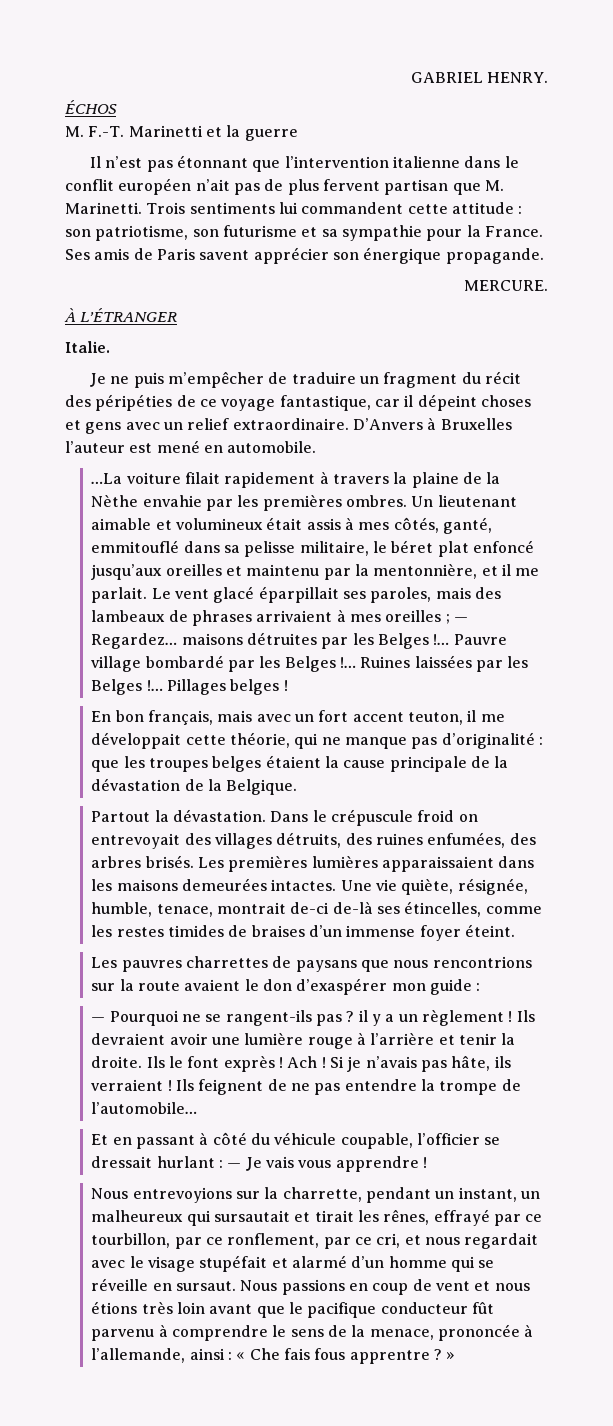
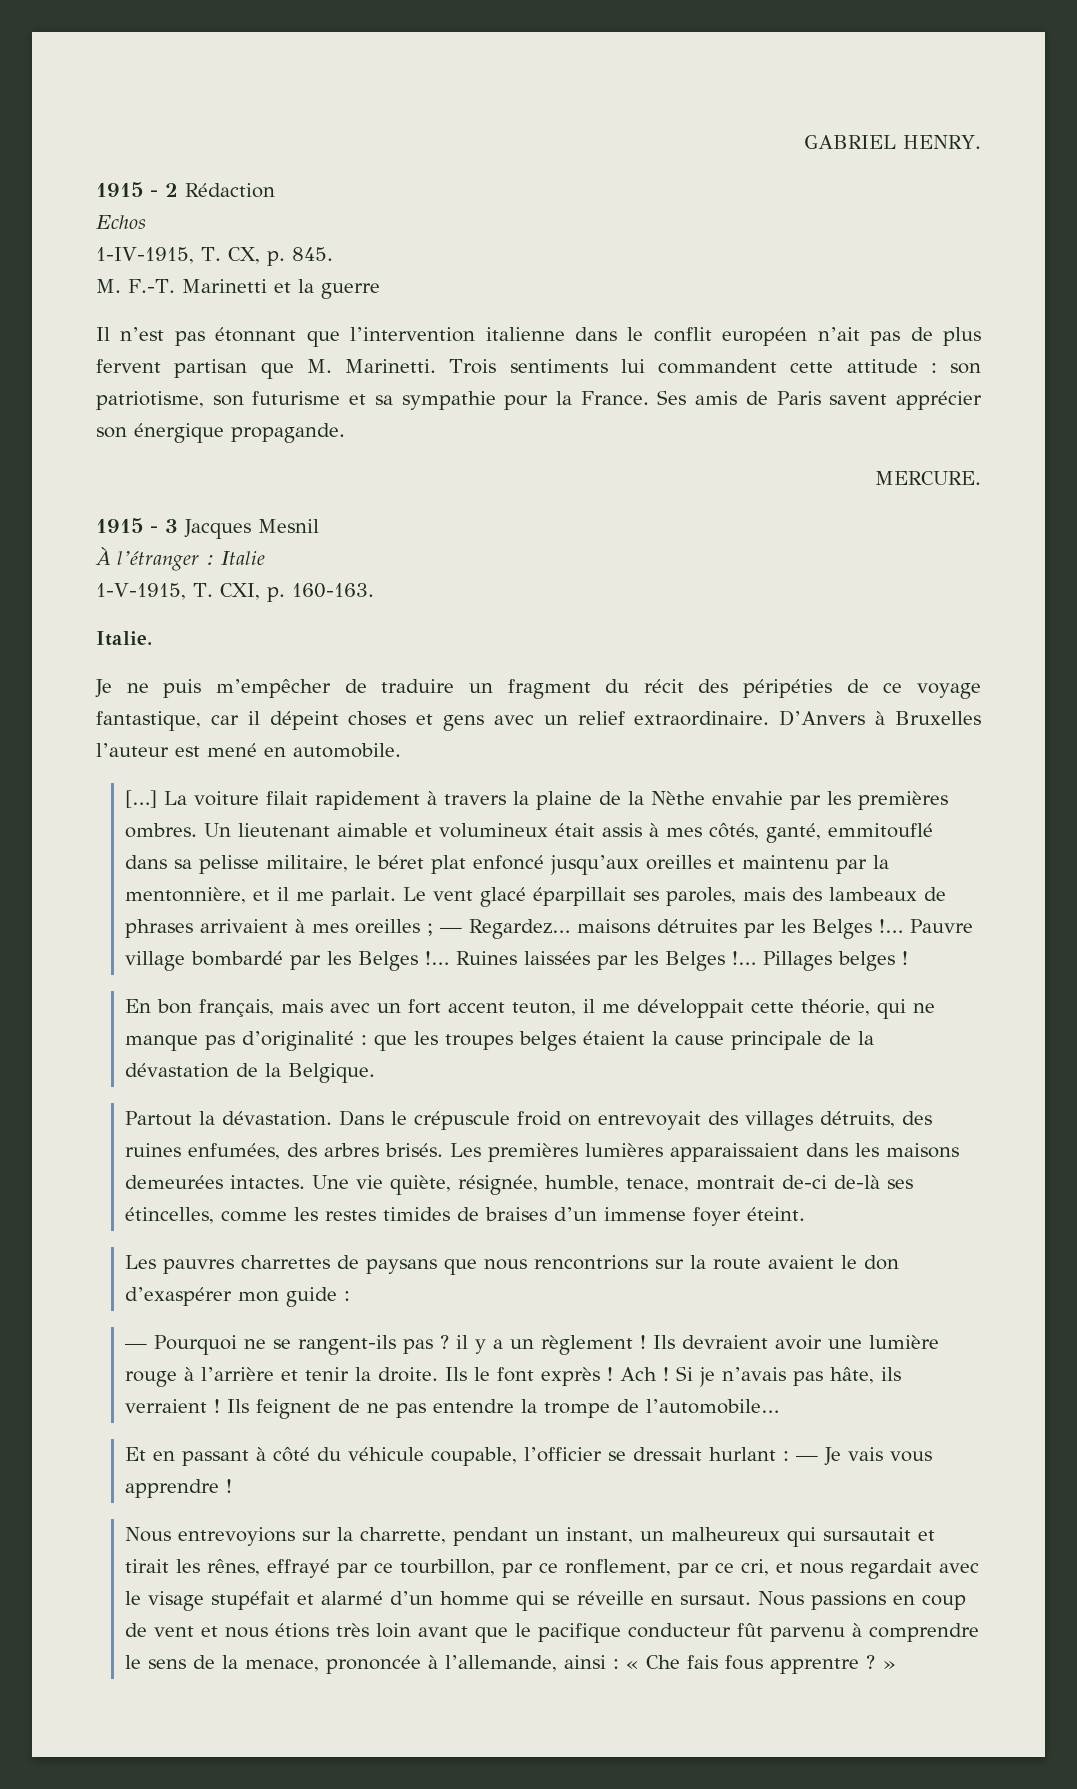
[65,100,117,114] ÉCHOS -> [96,182,275,198] [96,215,146,229] [96,247,333,266] 1915 - 2 Rédaction // Echos // 1-IV-1915, T. CX, p. 845.
[64,308,178,322] À L’ÉTRANGER -> [96,518,319,539] [95,547,265,571] [96,583,374,602] 1915 - 3 Jacques Mesnil // À l’étranger : Italie // 1-V-1915, T. CXI, p. 160-163.
[91,473,123,484] …La -> [124,790,187,808] […] La

